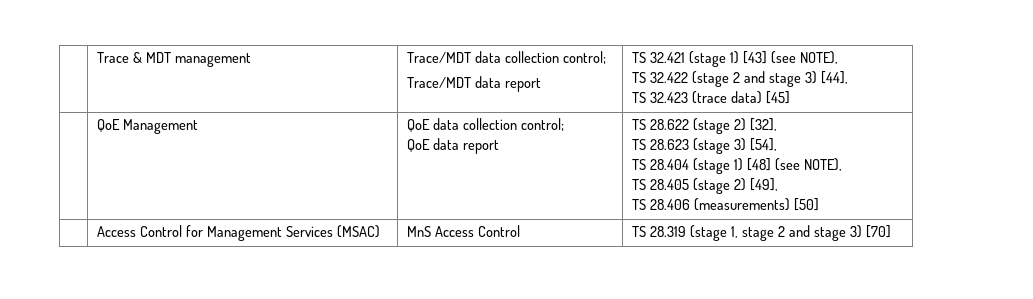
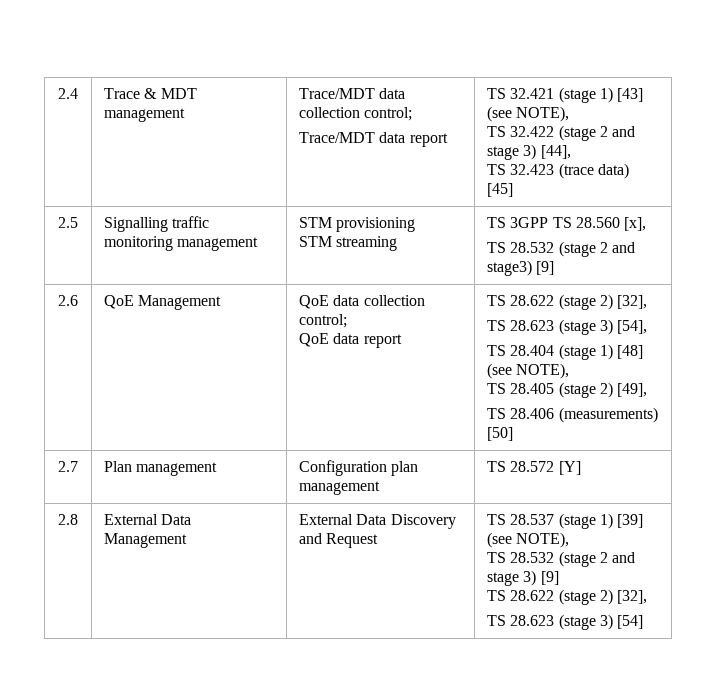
(97, 57) none -> [58,88,78,99] 2.4
(791, 97) none -> [58,217,78,228] [104,216,210,232] [104,236,259,251] [299,217,416,232] [299,236,398,251] [487,217,647,231] [487,241,636,257] [487,260,555,276] [58,295,78,306] 2.5 | Signalling traffic monitoring management | STM provisioning // STM streaming | TS 3GPP TS 28.560 [x], // TS 28.532 (stage 2 and stage3) [9] // 2.6
[97,225,380,241] [407,225,521,237] [632,225,891,241] | Access Control for Management Services (MSAC) | MnS Access Control | TS 28.319 (stage 1, stage 2 and stage 3) [70] -> [58,461,78,472] [104,461,218,476] [299,460,419,476] [299,481,381,495] [487,461,581,475] [58,514,78,525] [104,514,192,525] [104,533,188,548] [299,514,456,529] [299,533,379,548] [487,513,644,529] [487,532,570,548] [487,551,636,567] [487,570,559,586] [487,589,648,605] [487,614,644,630] 2.7 | Plan management | Configuration plan management | TS 28.572 [Y] // 2.8 | External Data Management | External Data Discovery and Request | TS 28.537 (stage 1) [39] (see NOTE), // TS 28.532 (stage 2 and stage 3) [9] // TS 28.622 (stage 2) [32], // TS 28.623 (stage 3) [54]

